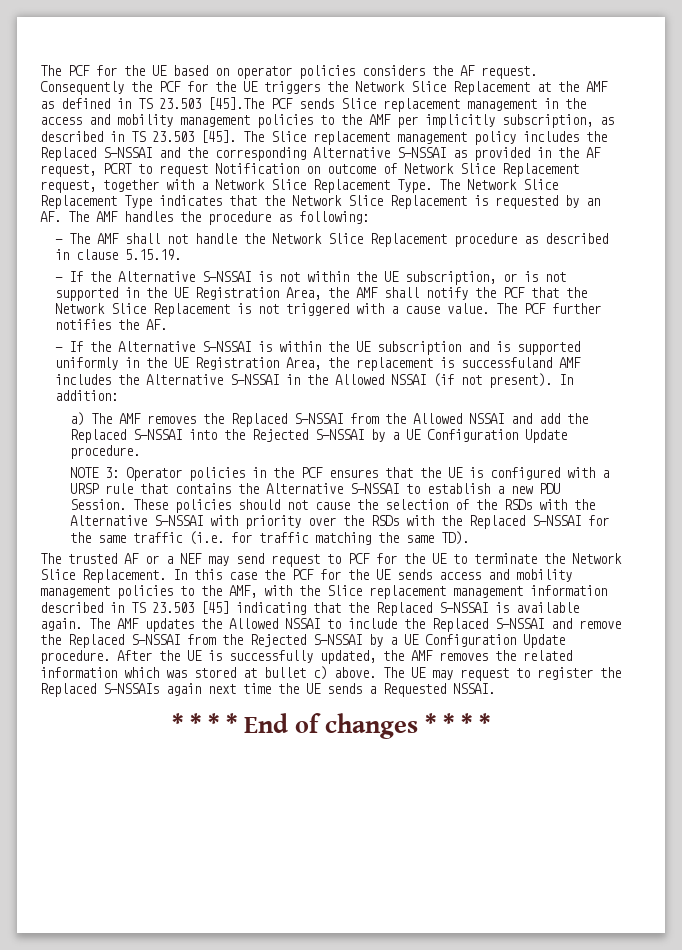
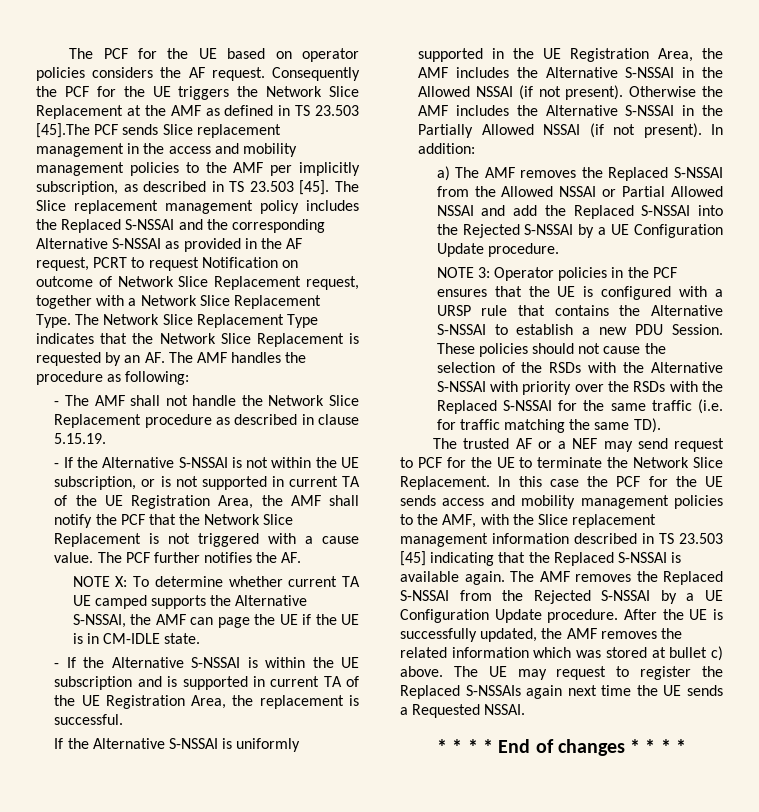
(139, 292) none -> [288,476,360,487] [54,495,68,506] current TA of
(167, 324) none -> [72,576,360,587] [72,595,308,609] [72,614,359,628] [72,633,201,644] // NOTE X: To determine whether current TA UE camped supports the Alternative S-NSSAI, the AMF can page the UE if the UE is in CM-IDLE state.
[54,357,139,370] uniformly in -> [252,676,359,687] in current TA of
[460,357,552,368] successfuland -> [54,714,124,725] [54,738,301,752] [418,48,723,62] successful. // If the Alternative S-NSSAI is uniformly supported in the UE Registration Area, the
(552, 380) none -> [629,86,723,97] [418,105,723,116] [418,123,702,138] Otherwise the AMF includes the Alternative S-NSSAI in the Partially Allowed NSSAI (if not present).
(504, 418) none -> [602,186,723,197] [436,205,474,216] or Partial Allowed NSSAI
[145,618,621,632] updates the Allowed NSSAI to include the Replaced S-NSSAI and remove -> [575,574,631,582] removes

